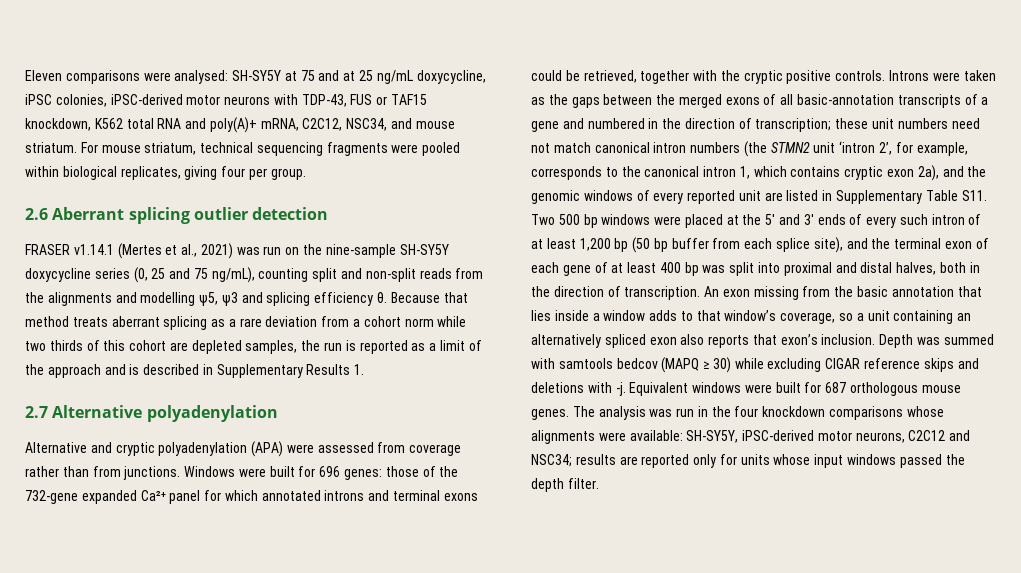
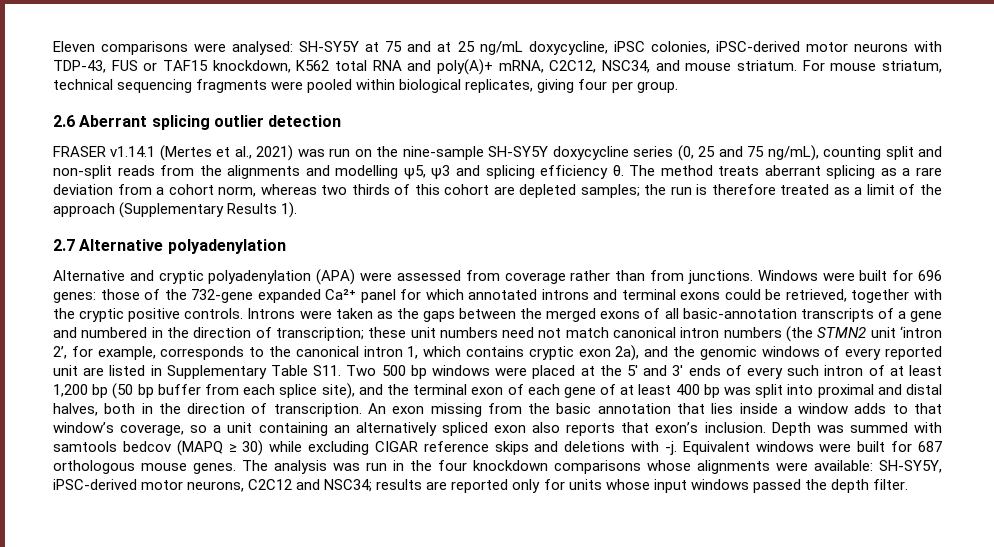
[390,292,468,303] Because that -> [629,165,656,176] The
[404,316,467,327] norm while -> [218,184,317,197] norm, whereas
[245,340,298,354] samples, -> [580,184,640,198] samples;
[359,340,408,354] reported -> [711,184,830,195] therefore treated
[104,364,365,378] and is described in Supplementary Results 1. -> [119,202,298,218] (Supplementary Results 1).

